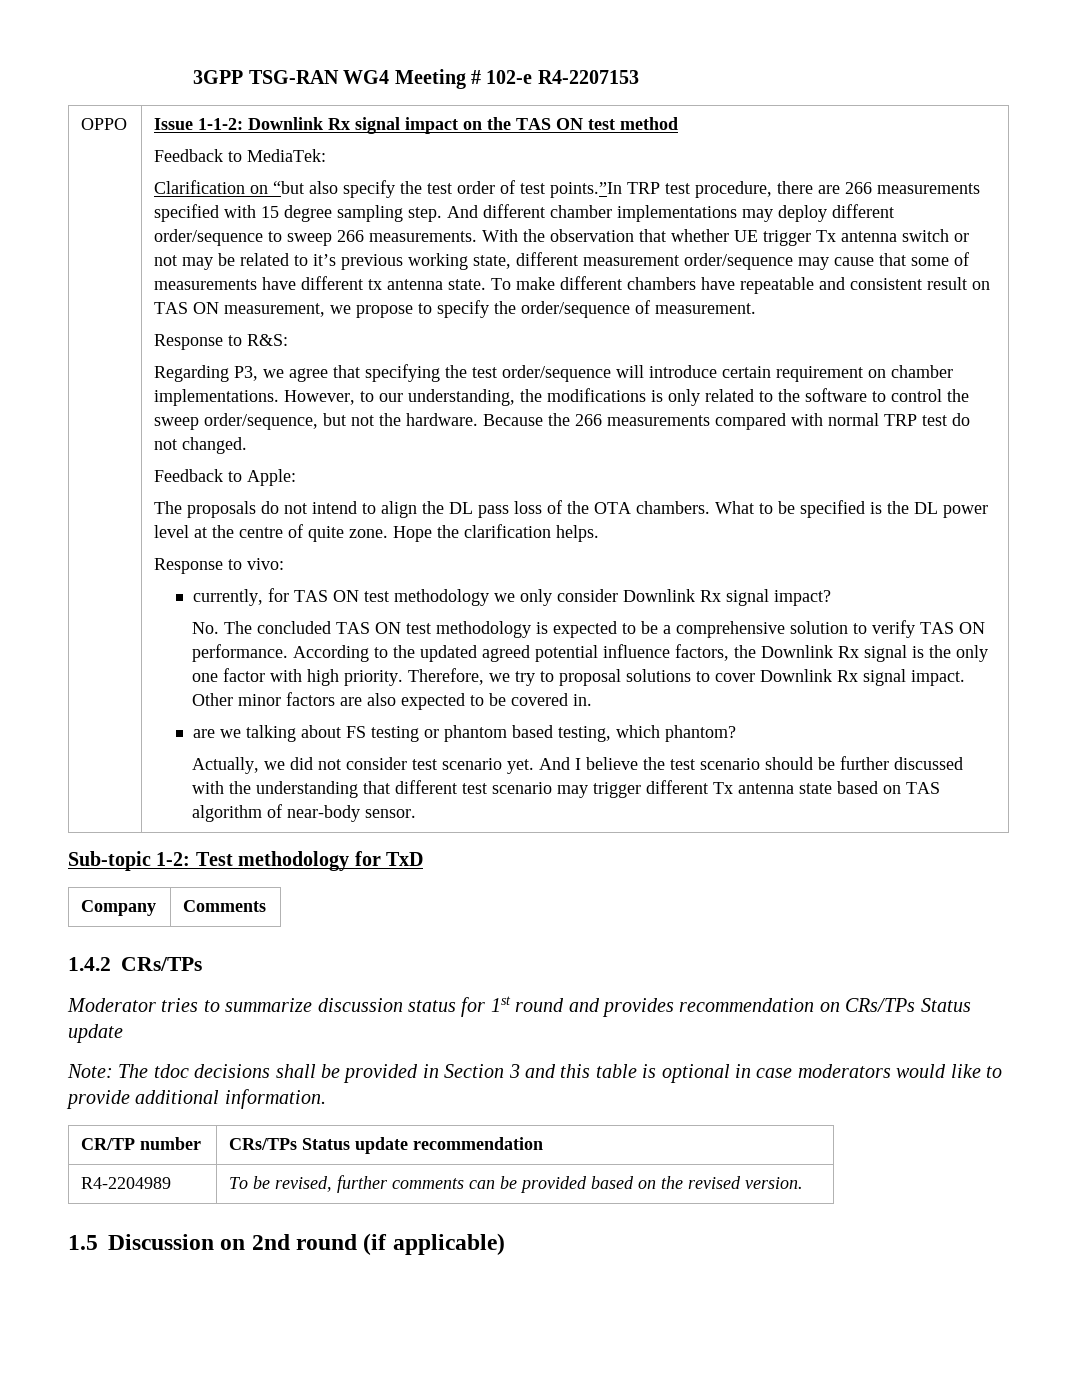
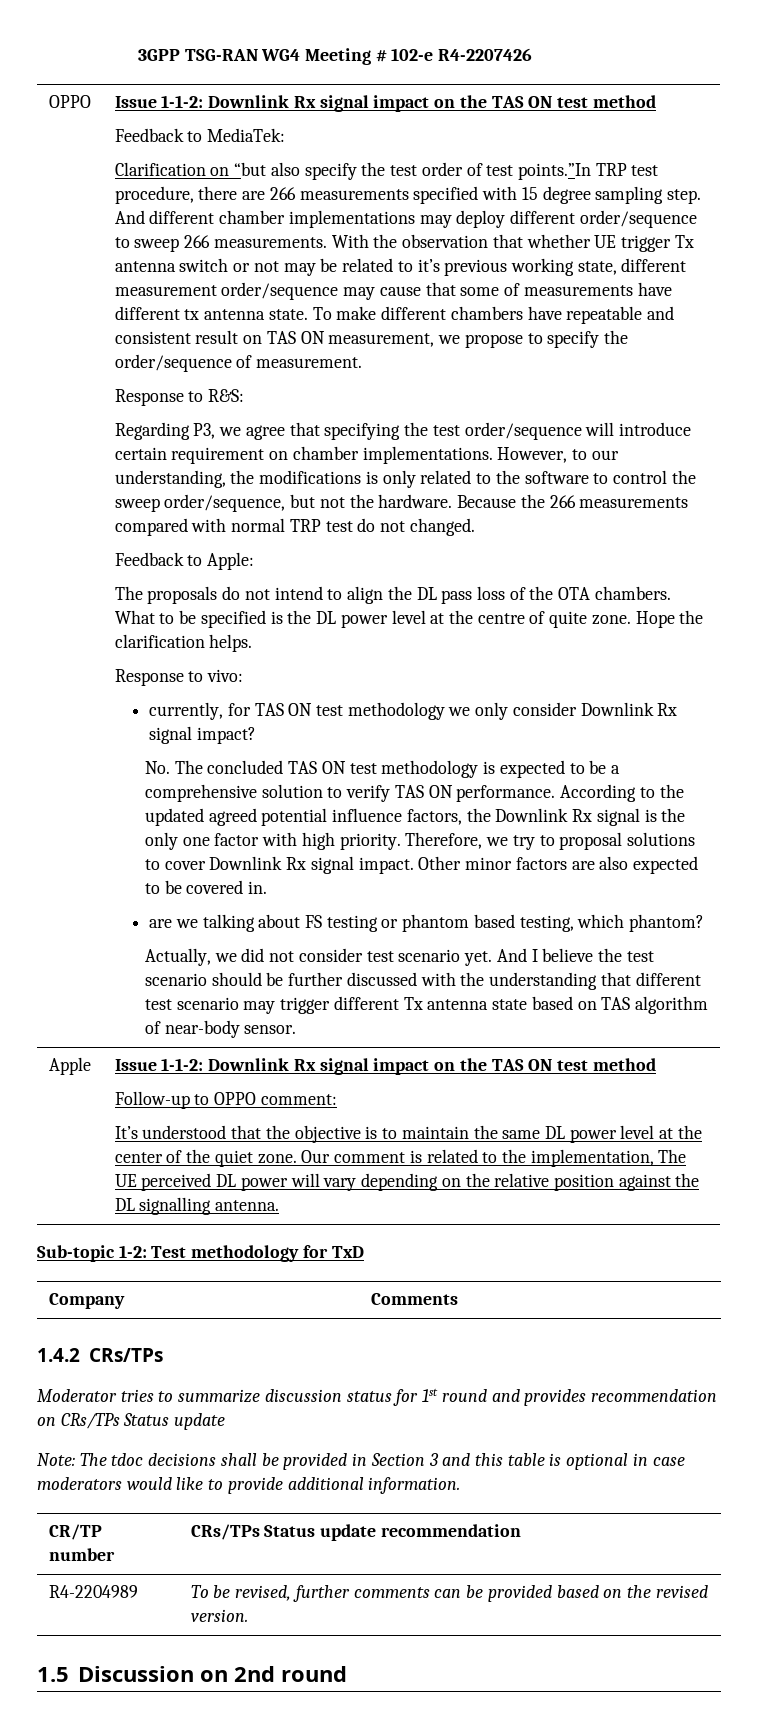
[537,70,639,84] R4-2207153 -> [438,48,533,61] R4-2207426
(416, 813) none -> [48,1057,91,1075] [114,1058,656,1075] [114,1091,337,1109] [114,1125,702,1143] [114,1149,687,1167] [114,1173,700,1191] [114,1197,280,1215] // Apple | Issue 1-1-2: Downlink Rx signal impact on the TAS ON test method // Follow-up to OPPO comment: // It’s understood that the objective is to maintain the same DL power level at the center of the quiet zone. Our comment is related to the implementation, The UE perceived DL power will vary depending on the relative position against the DL signalling antenna.
[363,1233,505,1255] (if applicable) -> (347, 1674) none

